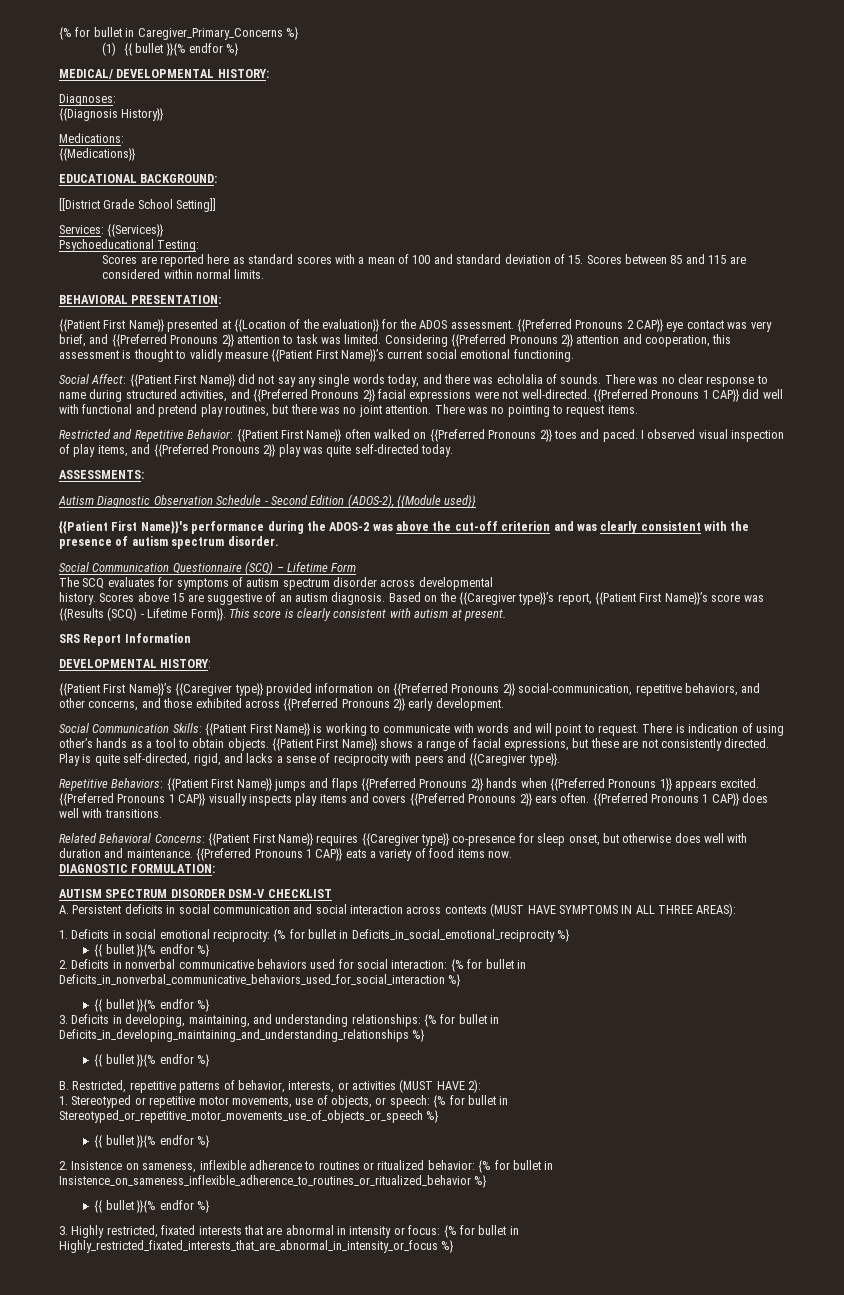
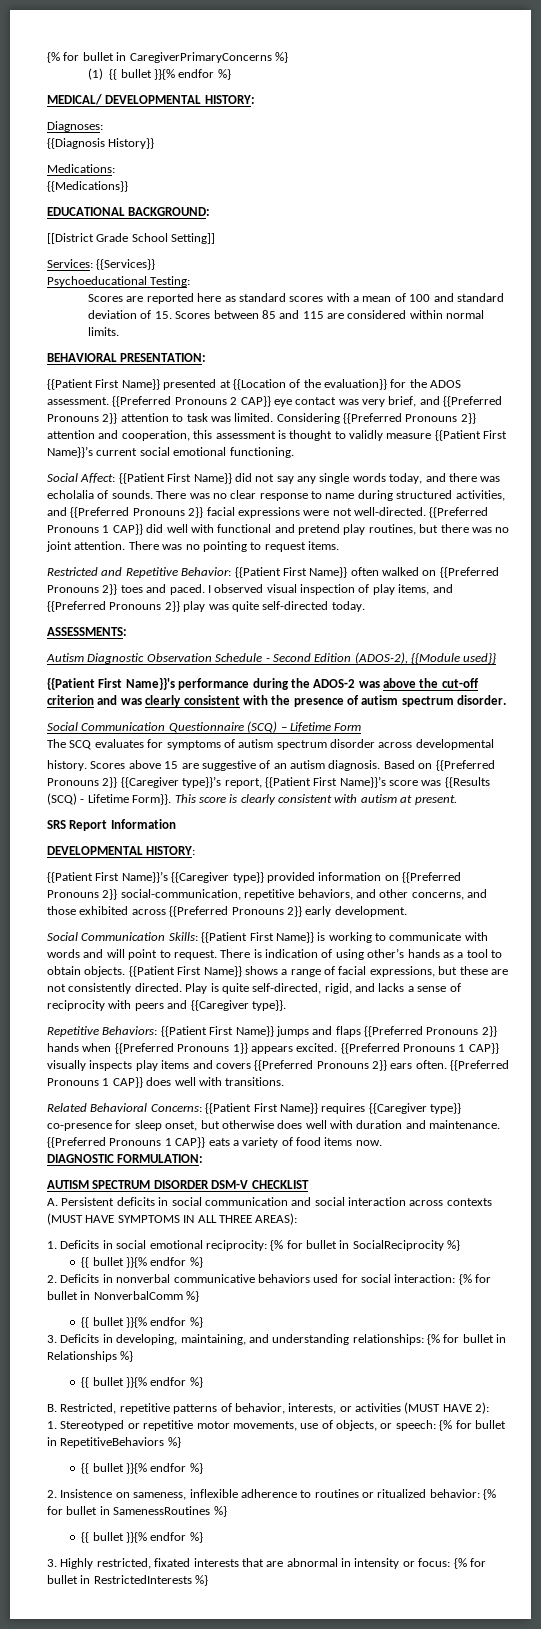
[59,27,283,40] {% for bullet in Caregiver_Primary_Concerns -> [47,52,272,63] {% for bullet in CaregiverPrimaryConcerns
[439,592,456,602] the -> [435,760,495,771] [47,777,118,788] {{Preferred Pronouns 2}}
[351,929,555,942] Deficits_in_social_emotional_reciprocity -> [352,1240,444,1251] SocialReciprocity
[59,974,445,985] Deficits_in_nonverbal_communicative_behaviors_used_for_social_interaction -> [93,1291,183,1300] NonverbalComm
[59,1029,409,1042] Deficits_in_developing_maintaining_and_understanding_relationships -> [47,1351,117,1362] Relationships
[59,1110,423,1123] Stereotyped_or_repetitive_motor_movements_use_of_objects_or_speech -> [60,1437,165,1448] RepetitiveBehaviors
[59,1175,471,1186] Insistence_on_sameness_inflexible_adherence_to_routines_or_ritualized_behavior -> [113,1506,211,1515] SamenessRoutines
[59,1240,438,1253] Highly_restricted_fixated_interests_that_are_abnormal_in_intensity_or_focus -> [93,1575,192,1584] RestrictedInterests

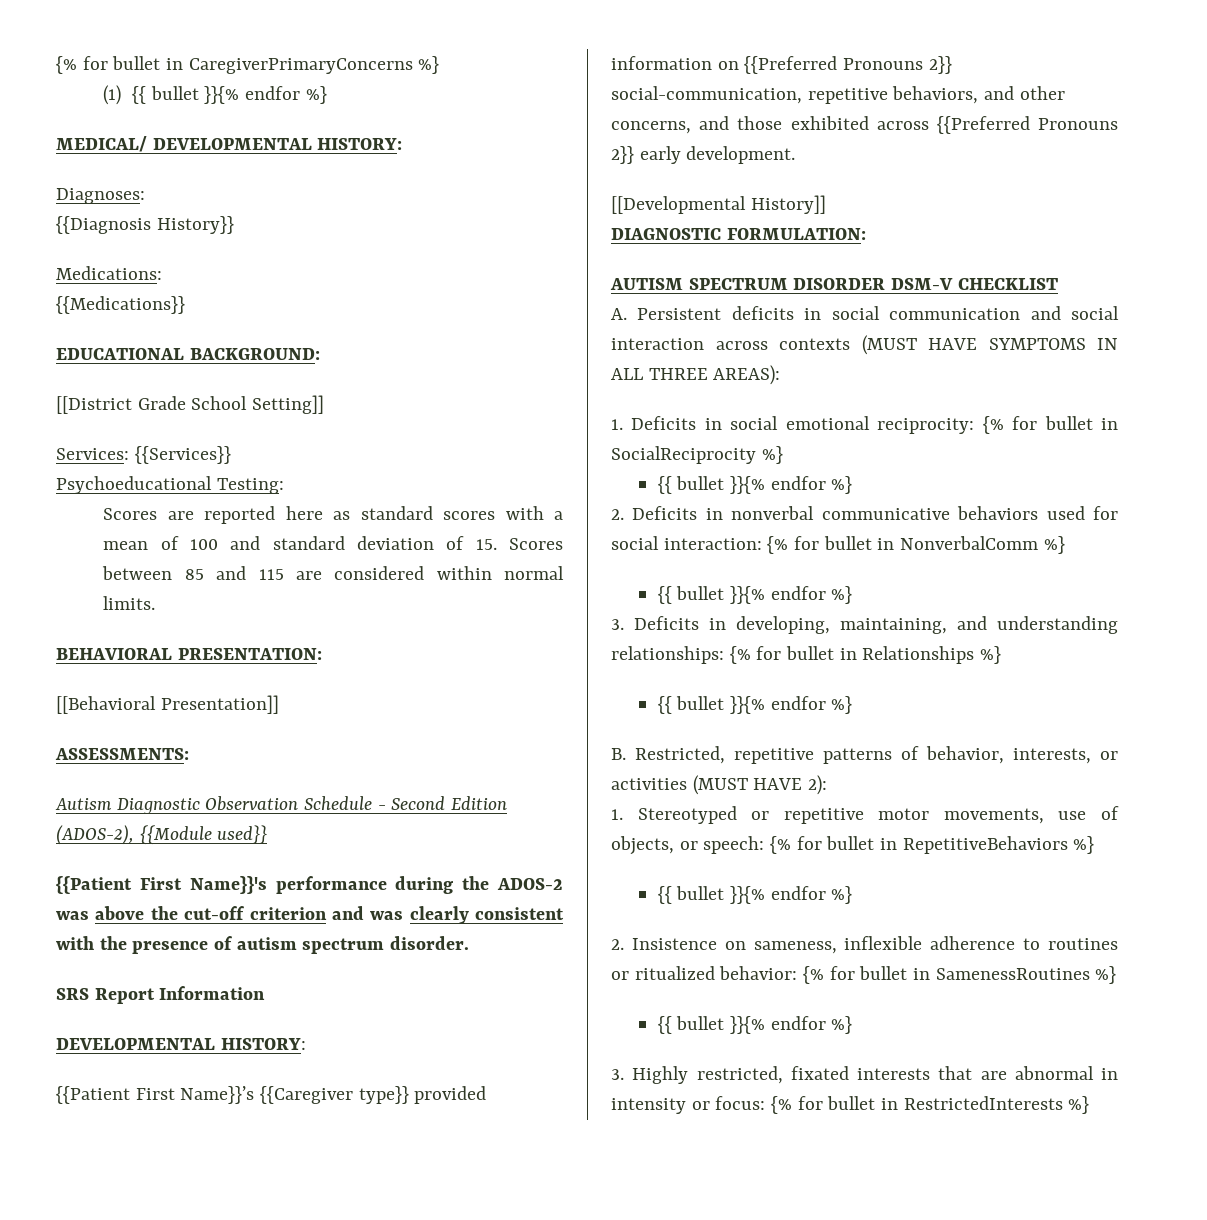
[47,379,462,390] [47,396,503,407] [47,413,476,424] [47,430,508,441] [47,446,294,458] [47,473,501,484] [47,490,505,501] [47,507,489,518] [47,524,510,535] [46,541,339,552] [47,567,499,578] [47,584,453,595] [47,601,365,612] {{Patient First Name}} presented at {{Location of the evaluation}} for the ADOS assessment. {{Preferred Pronouns 2 CAP}} eye contact was very brief, and {{Preferred Pronouns 2}} attention to task was limited. Considering {{Preferred Pronouns 2}} attention and cooperation, this assessment is thought to validly measure {{Patient First Name}}’s current social emotional functioning. // Social Affect: {{Patient First Name}} did not say any single words today, and there was echolalia of sounds. There was no clear response to name during structured activities, and {{Preferred Pronouns 2}} facial expressions were not well-directed. {{Preferred Pronouns 1 CAP}} did well with functional and pretend play routines, but there was no joint attention. There was no pointing to request items. // Restricted and Repetitive Behavior: {{Patient First Name}} often walked on {{Preferred Pronouns 2}} toes and paced. I observed visual inspection of play items, and {{Preferred Pronouns 2}} play was quite self-directed today. -> [56,695,279,714] [[Behavioral Presentation]]
[47,721,362,733] [47,739,494,750] [47,760,495,771] [47,776,490,788] [47,793,457,805] // Social Communication Questionnaire (SCQ) – Lifetime Form // The SCQ evaluates for symptoms of autism spectrum disorder across developmental // history. Scores above 15 are suggestive of an autism diagnosis. Based on {{Preferred Pronouns 2}} {{Caregiver type}}’s report, {{Patient First Name}}’s score was {{Results (SCQ) - Lifetime Form}}. This score is clearly consistent with autism at present. -> (470, 943) none
[47,932,488,943] [47,948,502,960] [47,966,508,977] [47,983,461,994] [47,1000,286,1011] [47,1026,497,1037] [47,1043,499,1054] [47,1060,510,1071] [47,1077,285,1088] [47,1103,461,1114] [47,1120,501,1131] [47,1137,382,1148] Social Communication Skills: {{Patient First Name}} is working to communicate with words and will point to request. There is indication of using other’s hands as a tool to obtain objects. {{Patient First Name}} shows a range of facial expressions, but these are not consistently directed. Play is quite self-directed, rigid, and lacks a sense of reciprocity with peers and {{Caregiver type}}. // Repetitive Behaviors: {{Patient First Name}} jumps and flaps {{Preferred Pronouns 2}} hands when {{Preferred Pronouns 1}} appears excited. {{Preferred Pronouns 1 CAP}} visually inspects play items and covers {{Preferred Pronouns 2}} ears often. {{Preferred Pronouns 1 CAP}} does well with transitions. // Related Behavioral Concerns: {{Patient First Name}} requires {{Caregiver type}} co-presence for sleep onset, but otherwise does well with duration and maintenance. {{Preferred Pronouns 1 CAP}} eats a variety of food items now. -> [611,195,826,214] [[Developmental History]]

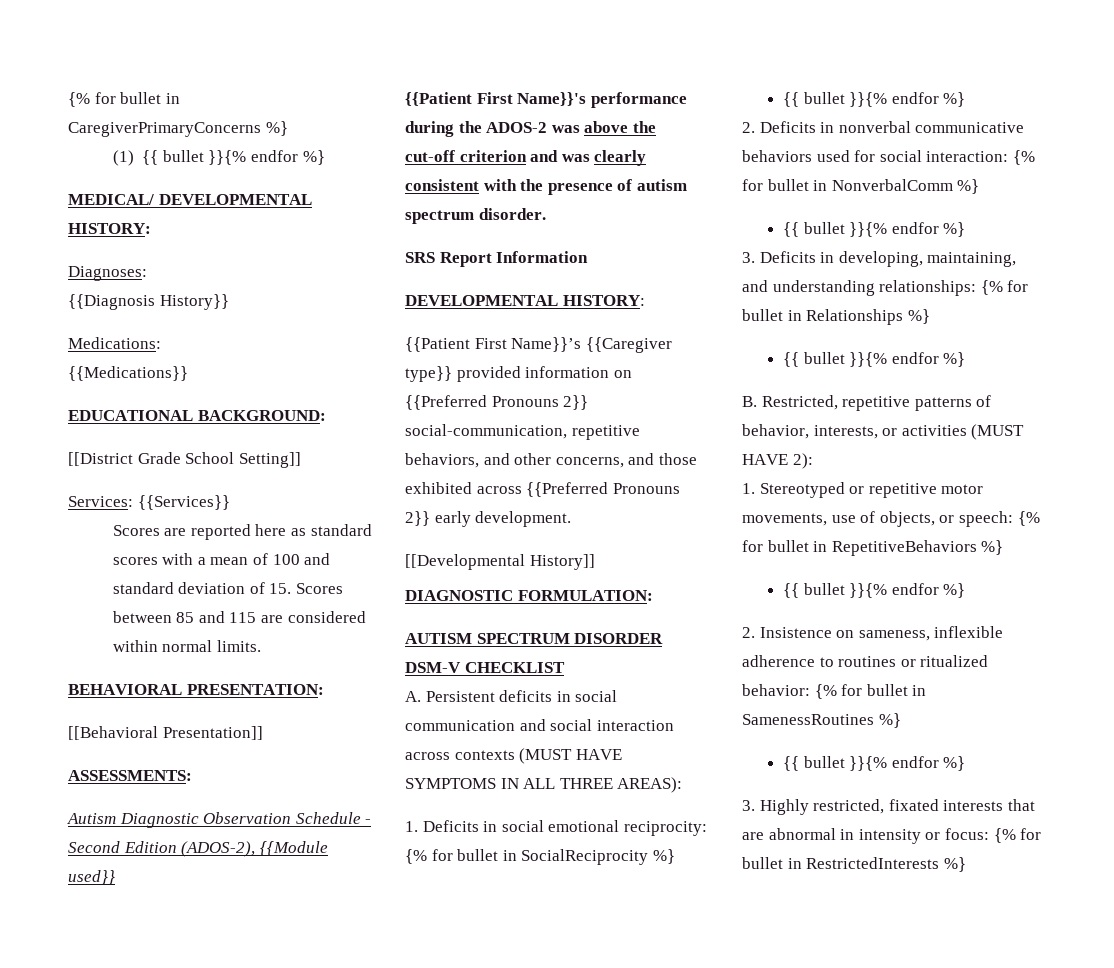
[56,476,284,494] // Psychoeducational Testing: -> (230, 502) none

